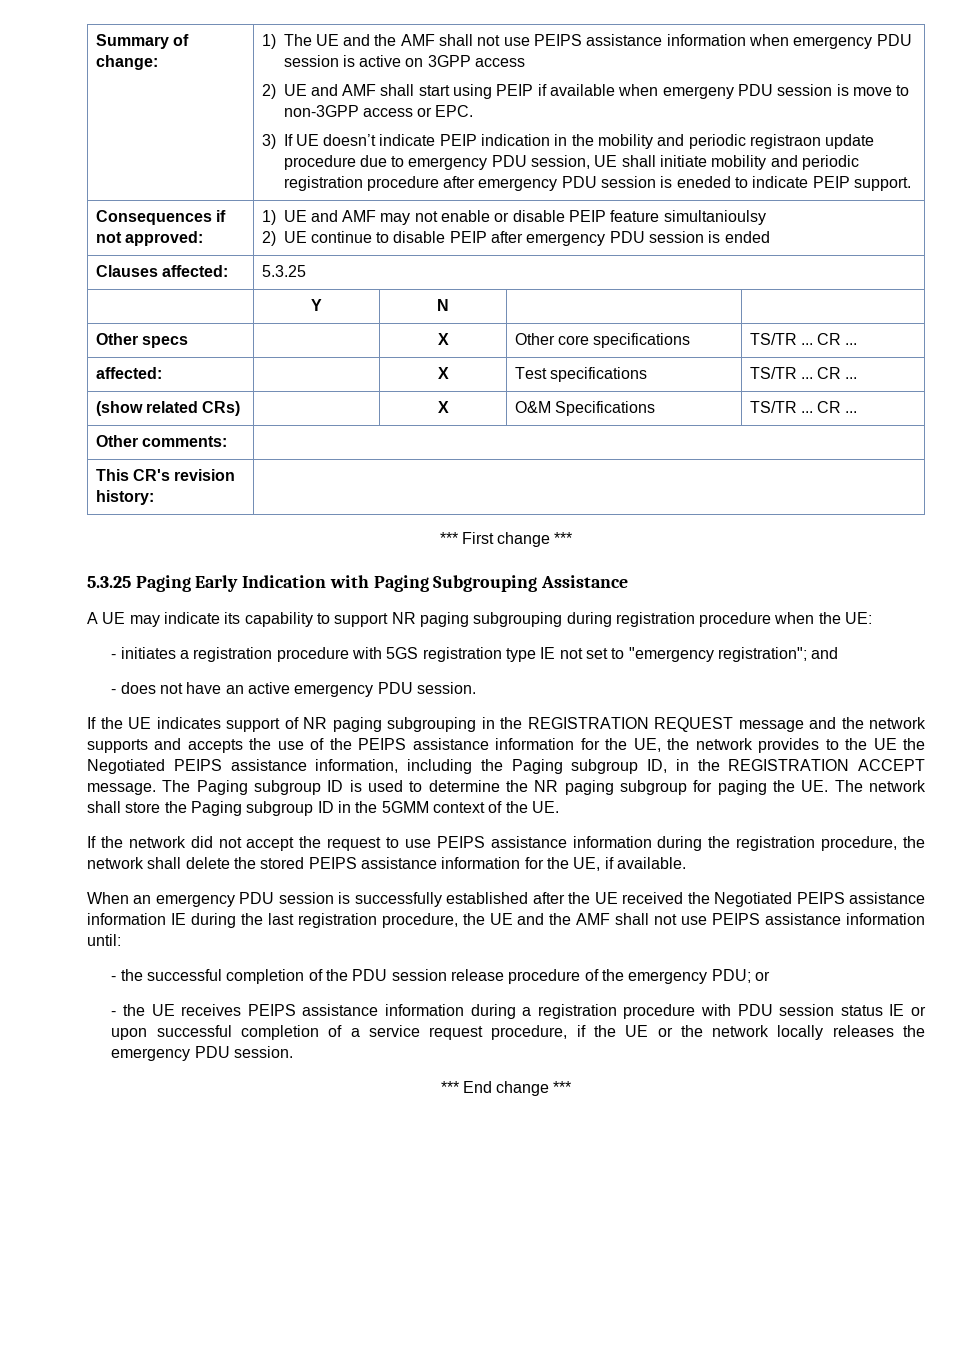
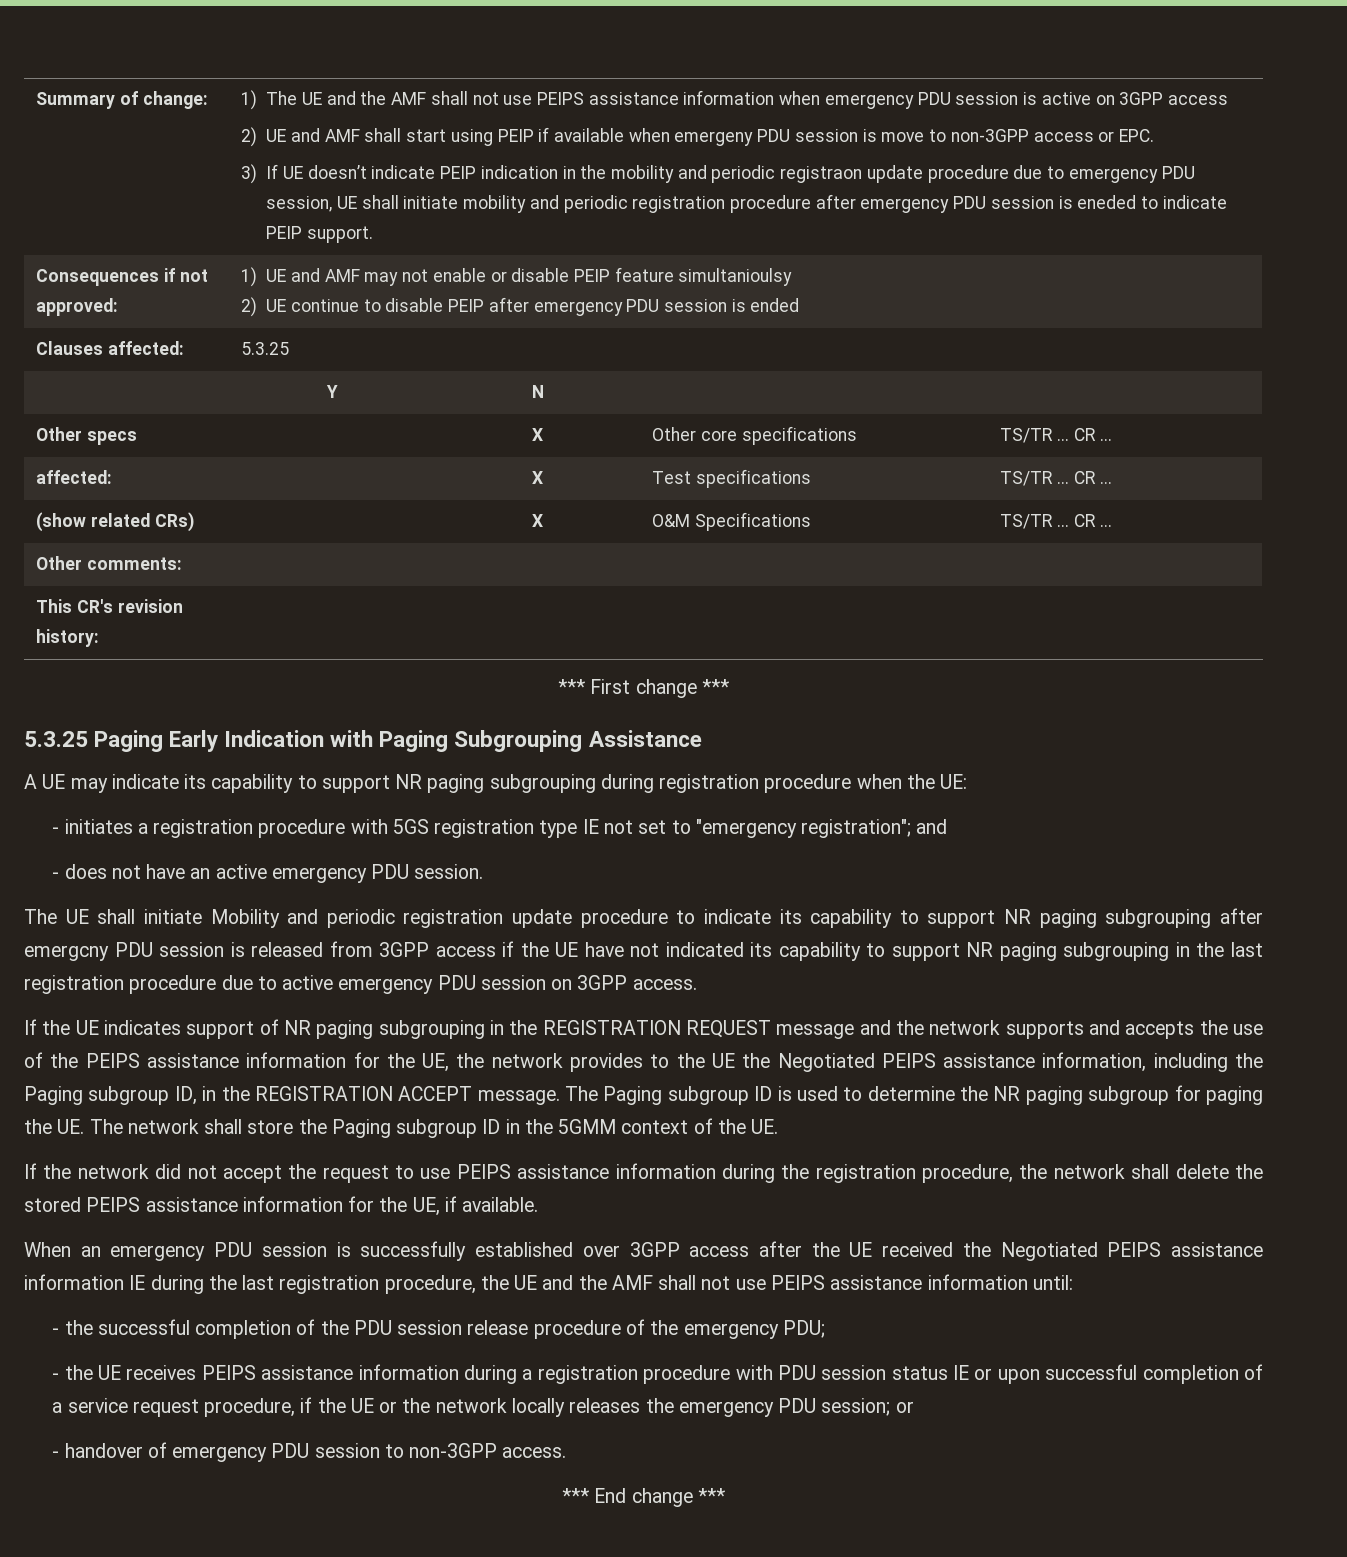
(476, 688) none -> [24,908,1263,928] [24,941,1263,961] [24,975,697,994] // The UE shall initiate Mobility and periodic registration update procedure to indicate its capability to support NR paging subgrouping after emergcny PDU session is released from 3GPP access if the UE have not indicated its capability to support NR paging subgrouping in the last registration procedure due to active emergency PDU session on 3GPP access.
(529, 898) none -> [582,1242,750,1257] over 3GPP access
[754,971,770,981] or -> (825, 1329) none
[233,1046,293,1058] session. -> [821,1398,914,1416] [52,1442,567,1462] session; or // - handover of emergency PDU session to non-3GPP access.

